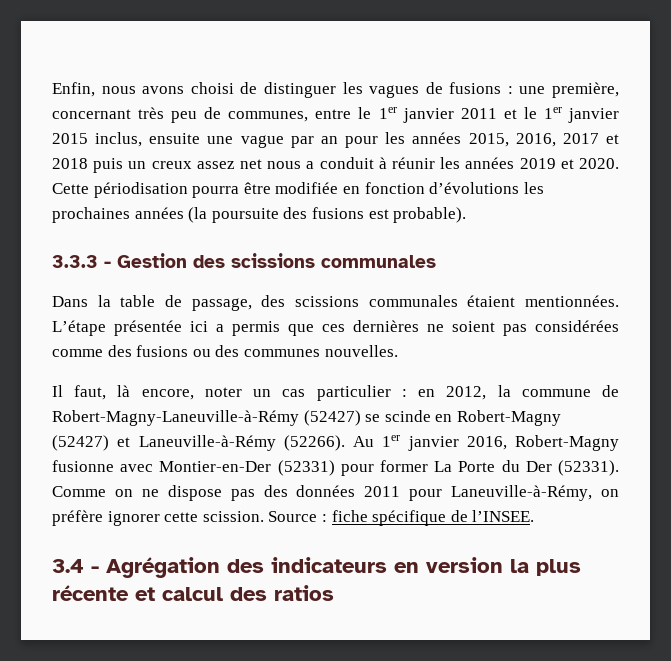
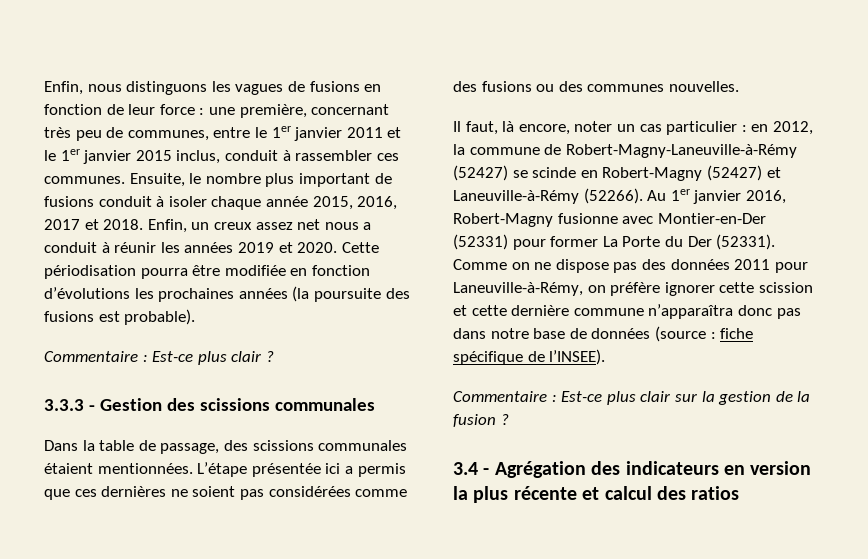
[142,82,502,98] avons choisi de distinguer les vagues de fusions -> [126,81,382,95] [44,104,195,115] distinguons les vagues de fusions en fonction de leur force
[149,132,462,148] ensuite une vague par an pour les années -> [224,150,399,161] [44,173,392,187] [44,196,308,210] conduit à rassembler ces communes. Ensuite, le nombre plus important de fusions conduit à isoler chaque année
[52,158,124,173] 2018 puis -> [103,219,187,233] 2018. Enfin,
(467, 215) none -> [44,351,274,365] // Commentaire : Est-ce plus clair ?
[202,510,535,526] scission. Source : fiche spécifique de l’INSEE. -> [758,282,813,293] [453,304,801,319] [453,326,754,342] [453,349,606,365] [453,391,811,405] [453,414,509,427] scission et cette dernière commune n’apparaîtra donc pas dans notre base de données (source : fiche spécifique de l’INSEE). // Commentaire : Est-ce plus clair sur la gestion de la fusion ?

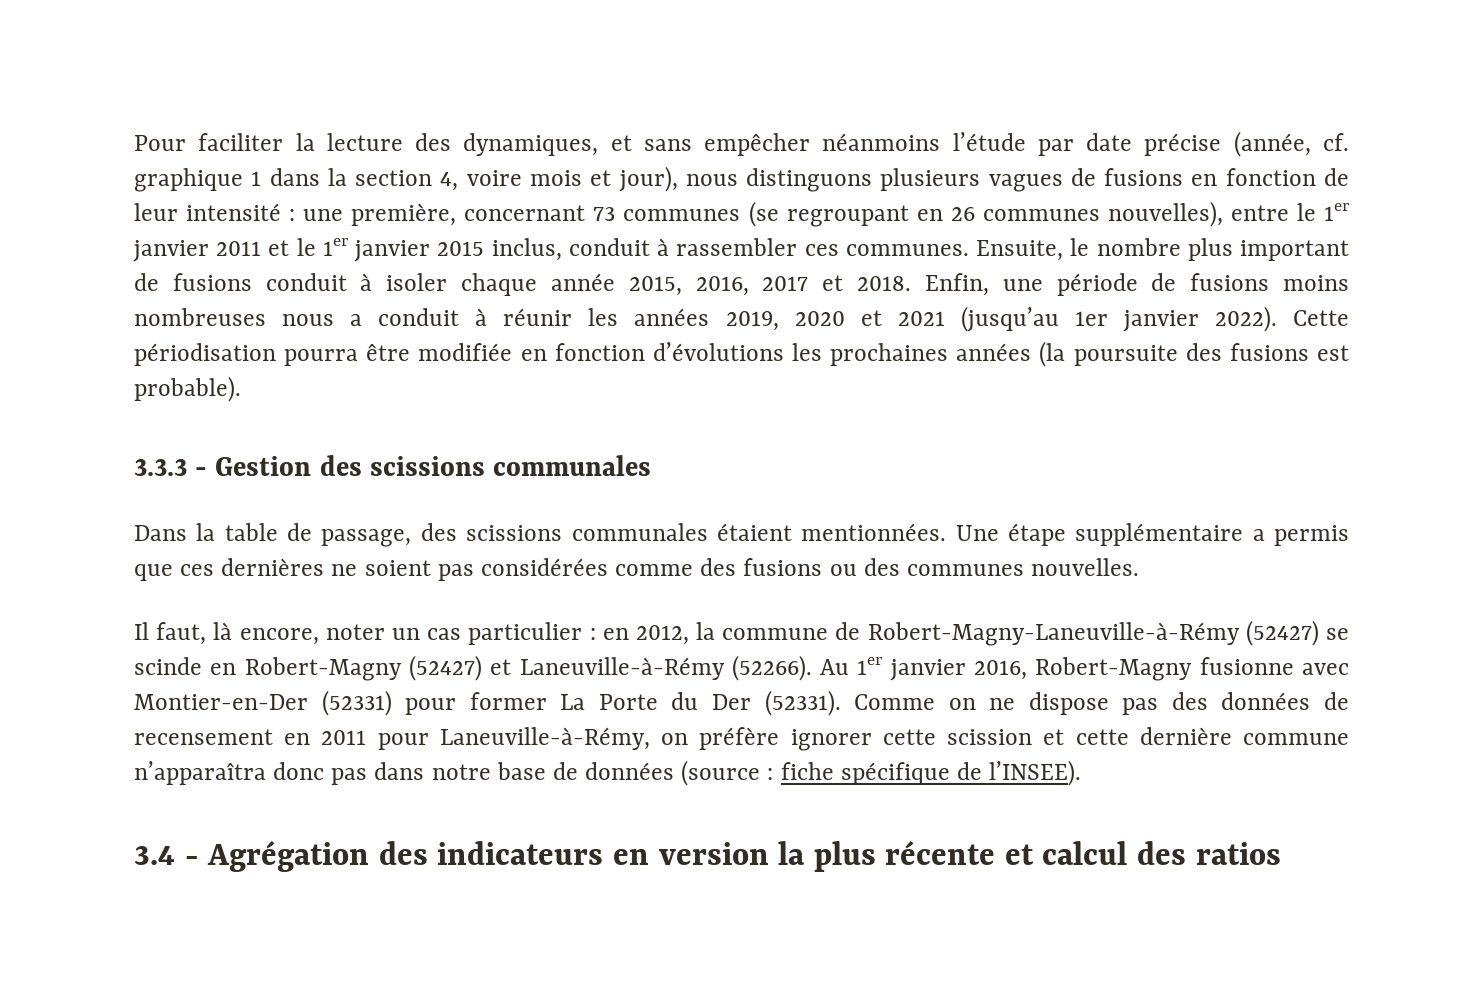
[44,81,83,95] Enfin, -> [134,131,1349,157] [134,166,678,192] Pour faciliter la lecture des dynamiques, et sans empêcher néanmoins l’étude par date précise (année, cf. graphique 1 dans la section 4, voire mois et jour),
[211,81,231,92] les -> [880,168,981,191] plusieurs
[159,104,195,115] force -> [186,203,282,221] intensité
[44,127,209,141] très peu de communes, -> [593,201,1223,227] 73 communes (se regroupant en 26 communes nouvelles),
[191,219,321,230] un creux assez net -> [1002,273,1350,296] [134,308,266,326] une période de fusions moins nombreuses
[237,242,338,253] 2019 et 2020. -> [725,306,1277,332] 2019, 2020 et 2021 (jusqu’au 1er janvier 2022).
[44,351,274,365] // Commentaire : Est-ce plus clair ? -> (241, 389) none
[197,462,341,477] L’étape présentée ici -> [955,523,1244,546] Une étape supplémentaire
(730, 264) none -> [1324,692,1349,710] [134,729,311,745] de recensement en
[453,391,811,405] [453,414,509,427] // Commentaire : Est-ce plus clair sur la gestion de la fusion ? -> (1082, 773) none

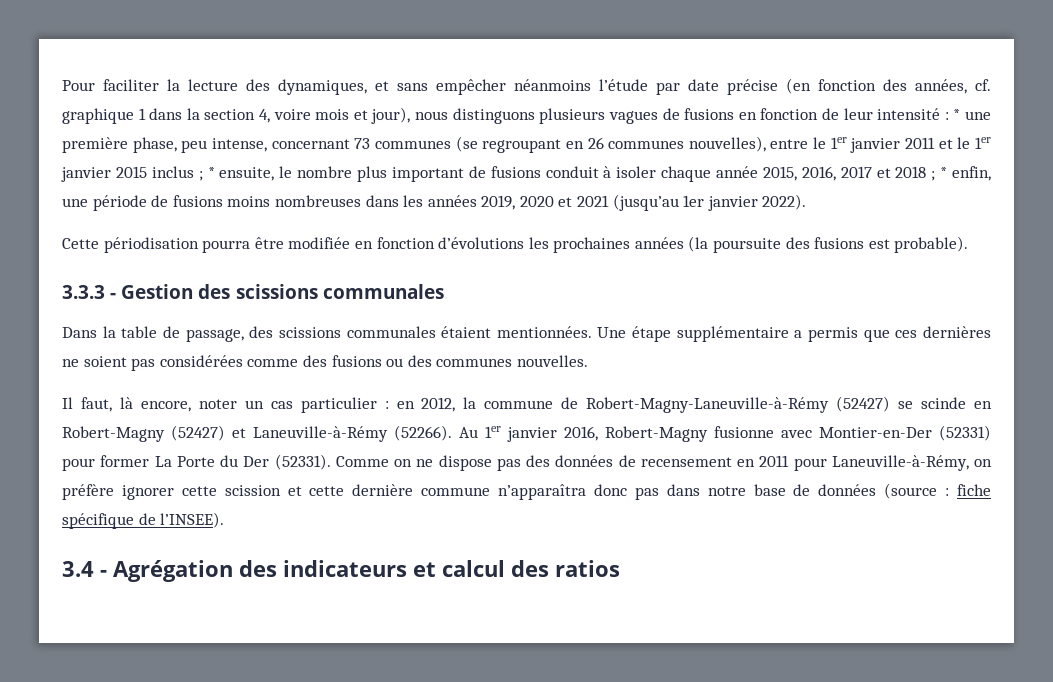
[1233,131,1311,157] (année, -> [786,78,967,94] (en fonction des années,
[303,203,457,226] une première, -> [953,109,991,120] [62,137,267,153] * une première phase, peu intense,
[491,238,1064,261] inclus, conduit à rassembler ces communes. Ensuite, -> [151,166,275,181] inclus ; * ensuite,
[857,273,989,296] 2018. Enfin, -> [895,166,991,181] 2018 ; * enfin,
[282,308,573,326] nous a conduit à réunir -> [365,195,399,207] dans
(1277, 319) none -> (807, 202) //
[612,840,996,872] en version la plus récente -> (407, 568) none

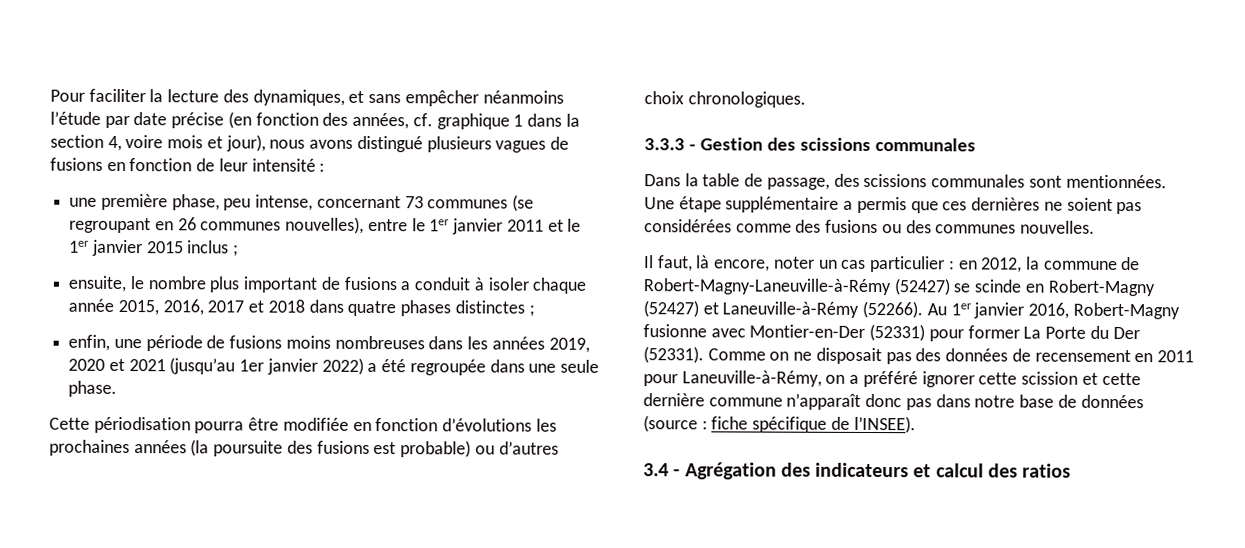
[452,108,535,124] distinguons -> [309,135,423,153] avons distingué
[953,109,961,120] * -> (326, 167) //
[207,167,215,178] * -> (240, 250) //
(541, 172) none -> [400,281,411,291] a
[931,167,948,181] ; * -> [308,299,535,317] dans quatre phases distinctes ; //
[762,194,807,210] 2022). -> [321,357,599,376] [68,380,118,397] 2022) a été regroupée dans une seule phase.
[894,236,969,253] probable). -> [400,440,559,458] [644,91,806,108] probable) ou d’autres choix chronologiques.
[441,326,492,338] étaient -> [1028,175,1062,188] sont
[438,455,492,471] dispose -> [815,347,882,365] disposait
[62,484,114,500] préfère -> [849,370,918,388] a préféré
[498,484,587,500] n’apparaîtra -> [786,393,862,410] n’apparaît

